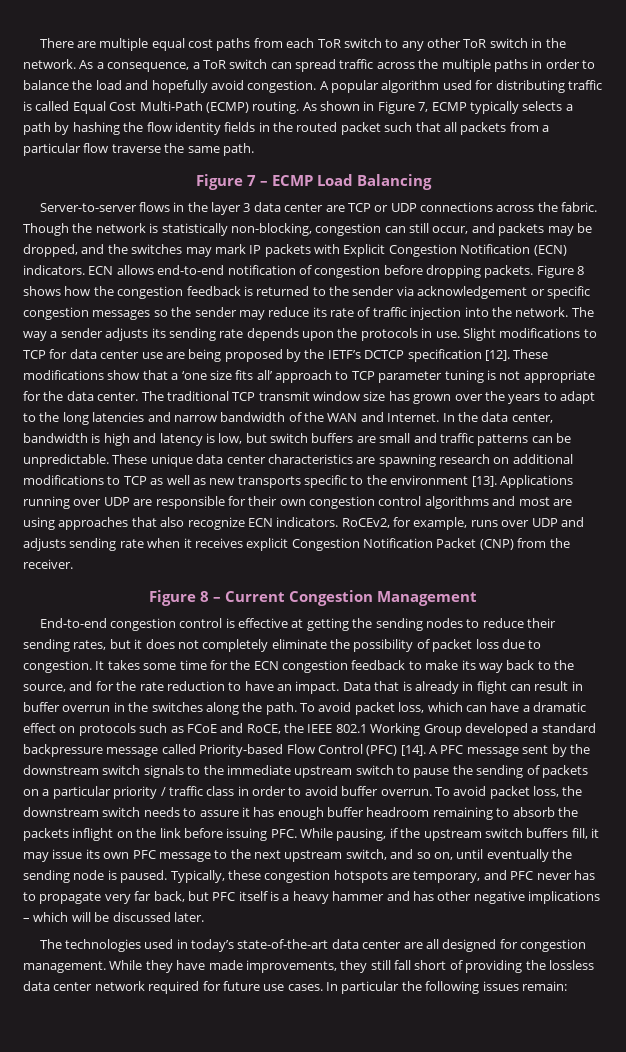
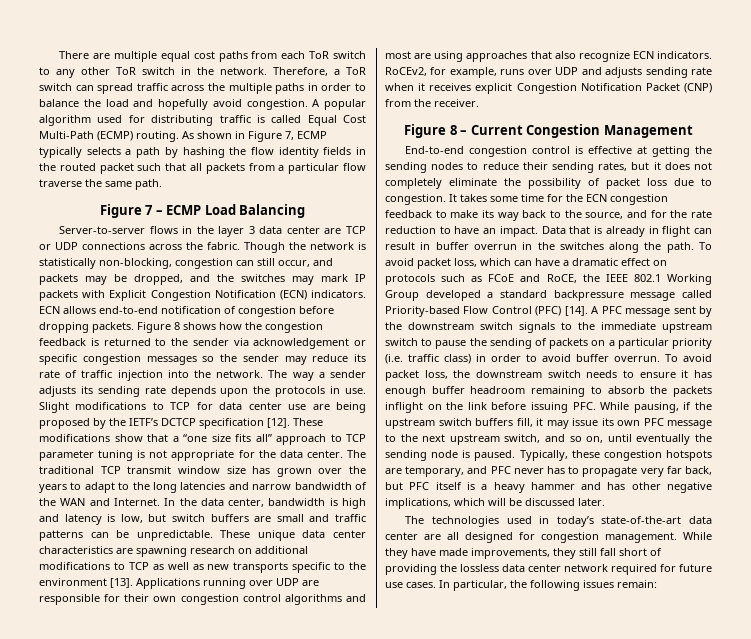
[79,60,190,72] As a consequence, -> [273,67,328,76] Therefore,
[181,371,207,380] ‘one -> [183,434,207,442] “one
[256,370,273,380] all’ -> [255,434,272,442] all”
[160,786,235,796] / traffic class -> [385,354,471,364] (i.e. traffic class)
[199,810,239,817] assure -> [639,372,676,378] ensure
[528,891,600,904] [23,918,30,922] implications – -> [385,498,451,509] implications,
[341,981,400,994] particular -> [453,580,507,591] particular,

